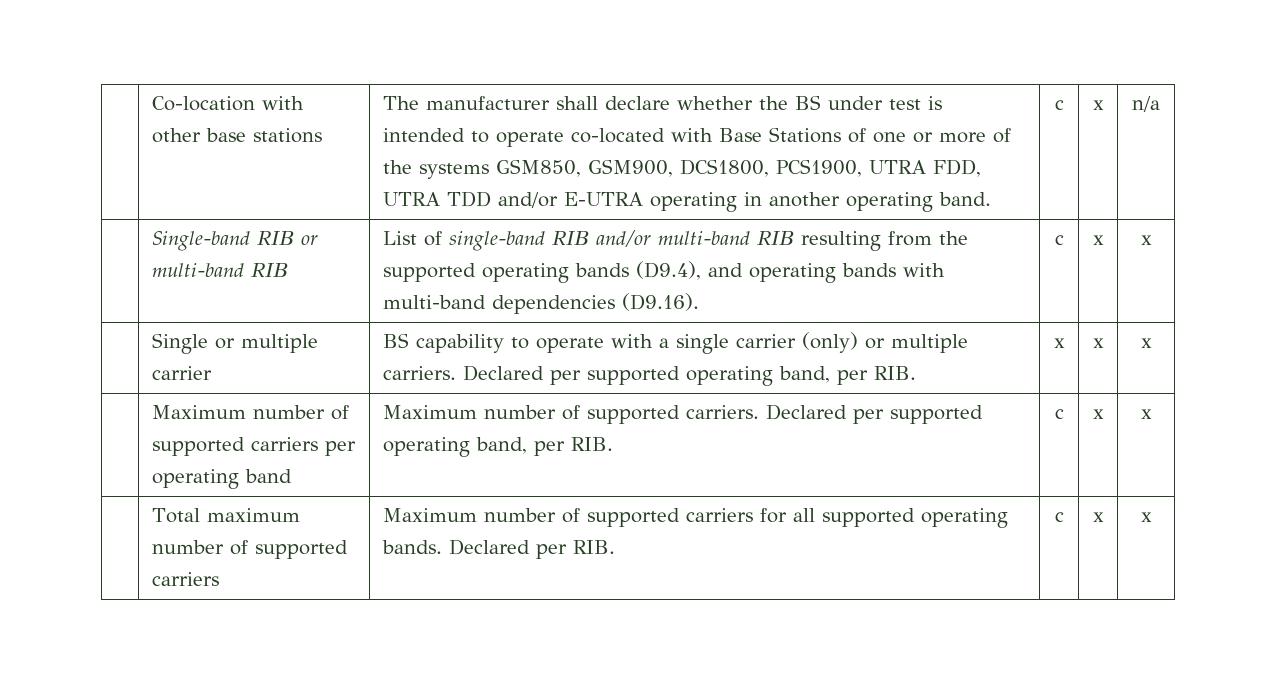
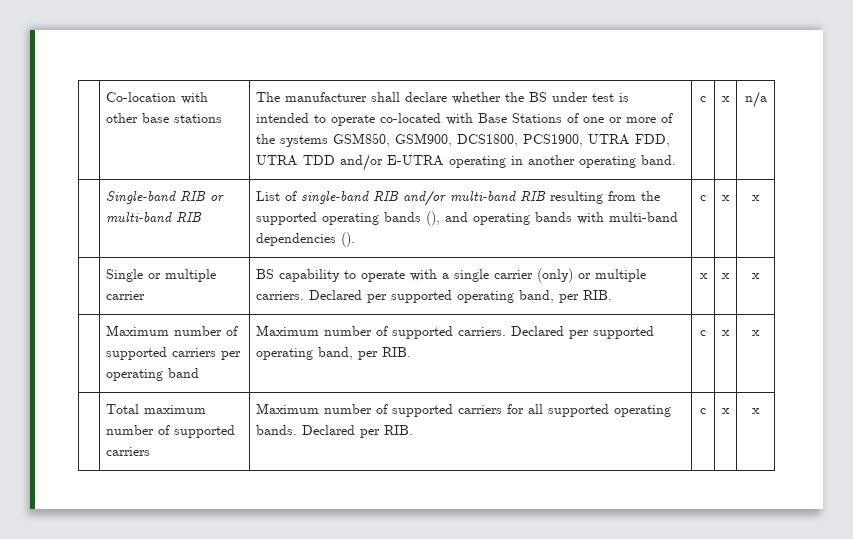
[635,261,701,280] (D9.4), -> [426,211,441,226] (),
[621,293,699,311] (D9.16). -> [341,232,356,247] ().

